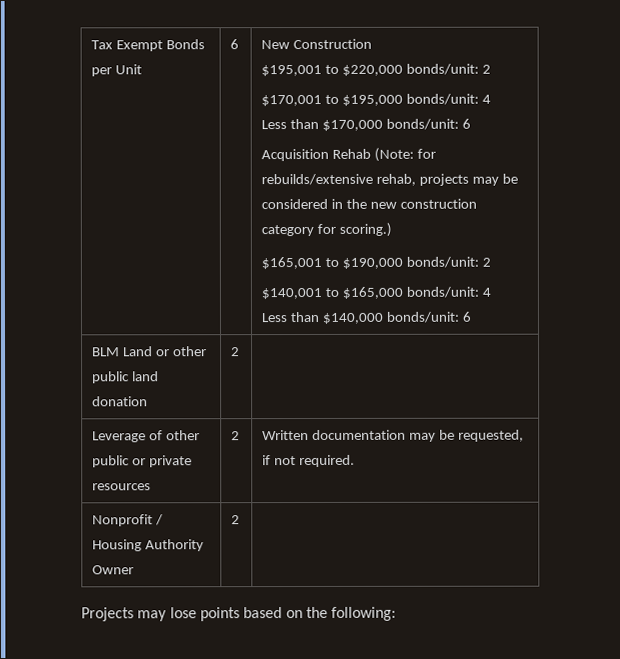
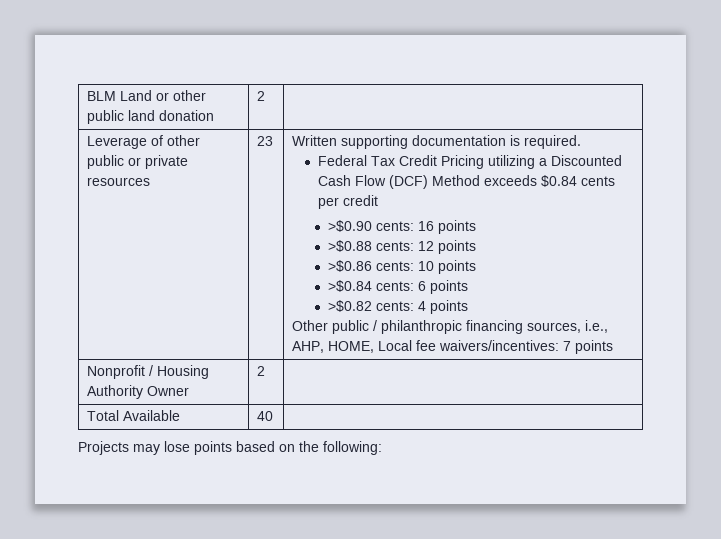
[91,39,205,52] [91,64,142,77] [230,39,240,50] [261,38,372,50] [261,63,491,77] [261,93,491,107] [261,118,471,131] [261,147,436,162] [261,173,518,186] [261,198,477,210] [261,222,392,237] [261,256,491,270] [261,286,491,300] [261,311,471,324] Tax Exempt Bonds per Unit | 6 | New Construction // $195,001 to $220,000 bonds/unit: 2 // $170,001 to $195,000 bonds/unit: 4 // Less than $170,000 bonds/unit: 6 // Acquisition Rehab (Note: for rebuilds/extensive rehab, projects may be considered in the new construction category for scoring.) // $165,001 to $190,000 bonds/unit: 2 // $140,001 to $165,000 bonds/unit: 4 // Less than $140,000 bonds/unit: 6 // -> (87, 96) none
[231,431,241,441] 2 -> [257,136,274,146] 23
[311,429,524,442] [262,454,355,468] documentation may be requested, if not required. -> [341,135,582,149] [317,155,622,169] [317,175,615,189] [317,195,378,209] [328,220,477,234] [328,240,477,254] [328,260,477,274] [328,280,469,294] [328,300,469,314] [292,320,609,334] [292,340,614,354] supporting documentation is required. // Federal Tax Credit Pricing utilizing a Discounted Cash Flow (DCF) Method exceeds $0.84 cents per credit // >$0.90 cents: 16 points // >$0.88 cents: 12 points // >$0.86 cents: 10 points // >$0.84 cents: 6 points // >$0.82 cents: 4 points // Other public / philanthropic financing sources, i.e., AHP, HOME, Local fee waivers/incentives: 7 points
(241, 520) none -> [87,410,181,421] [257,411,274,421] // Total Available | 40 |

